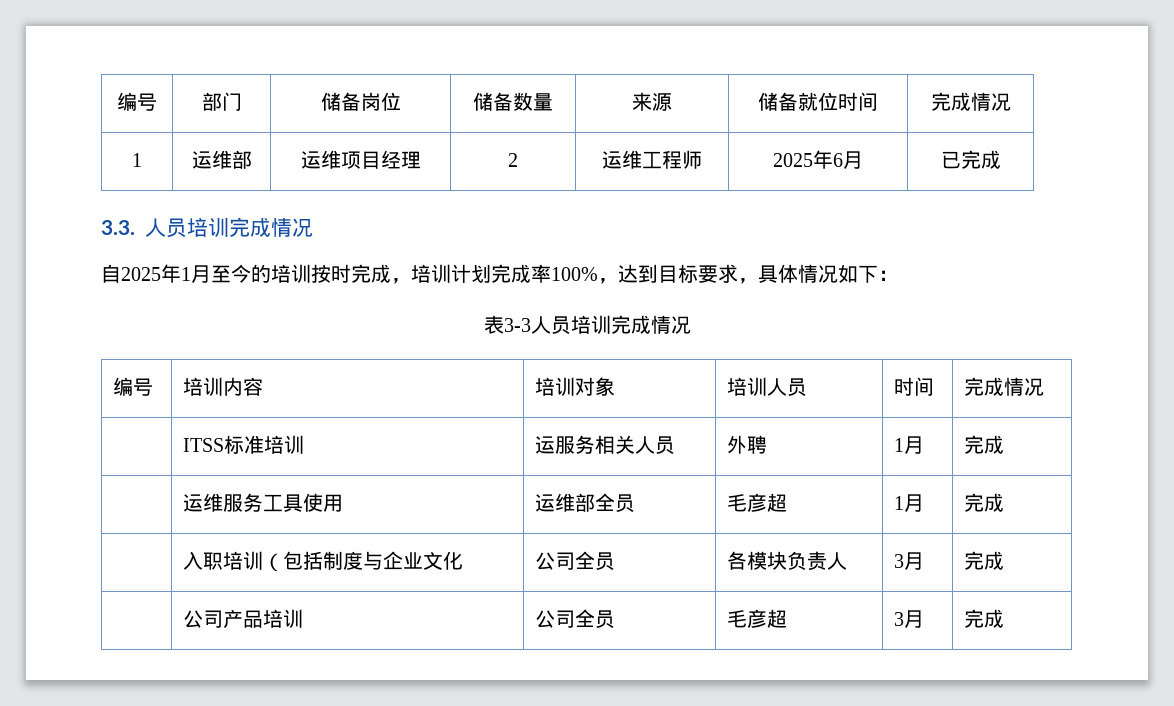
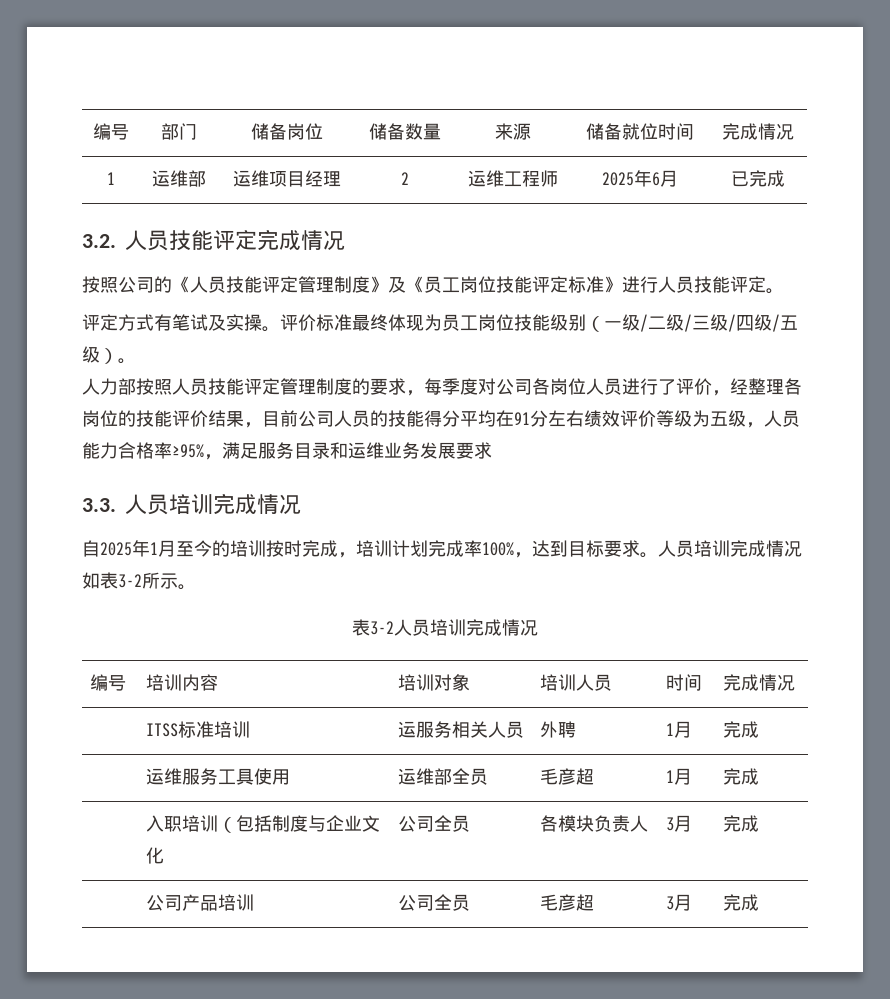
(1001, 159) none -> [82,229,345,251] [82,276,784,294] [82,314,798,332] [82,346,136,364] [82,378,802,396] [82,410,800,428] [82,442,492,460] // 3.2.人员技能评定完成情况 // 按照公司的《人员技能评定管理制度》及《员工岗位技能评定标准》进行人员技能评定。 // 评定方式有笔试及实操。评价标准最终体现为员工岗位技能级别（一级/二级/三级/四级/五级）。 // 人力部按照人员技能评定管理制度的要求，每季度对公司各岗位人员进行了评价，经整理各岗位的技能评价结果，目前公司人员的技能得分平均在91分左右绩效评价等级为五级，人员能力合格率≥95%，满足服务目录和运维业务发展要求
[738,264,898,284] [483,315,531,334] ，具体情况如下： // 表3-3 -> [640,540,802,558] [82,572,196,590] [352,619,394,636] 。人员培训完成情况如表3-2所示。 // 表3-2

